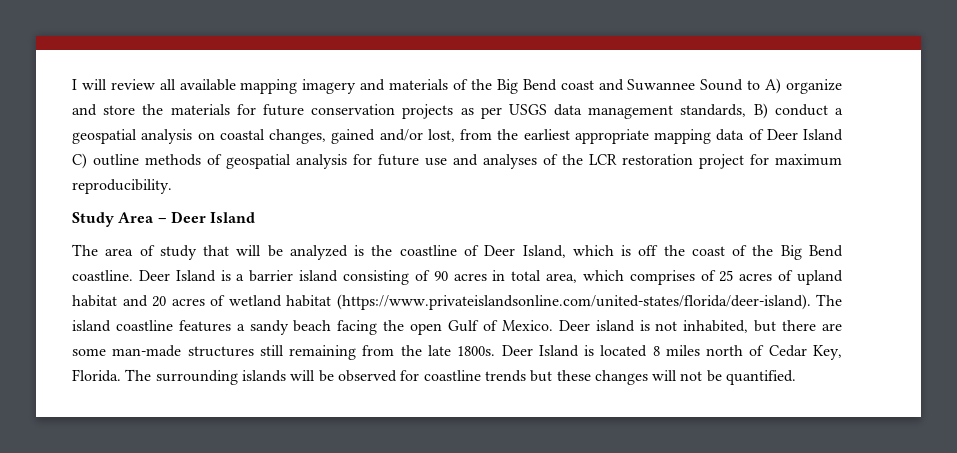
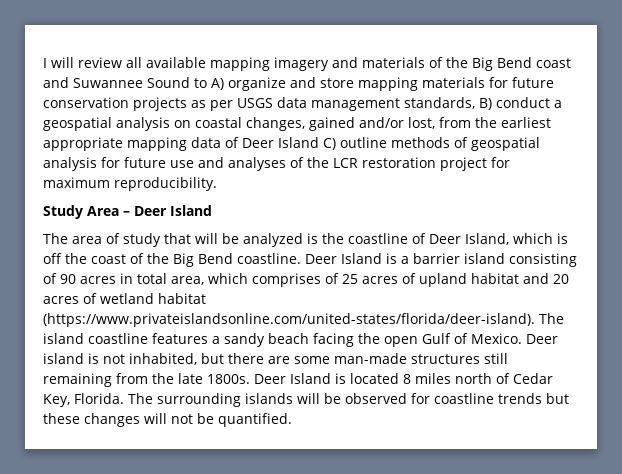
[142,104,164,115] the -> [358,77,418,91] mapping

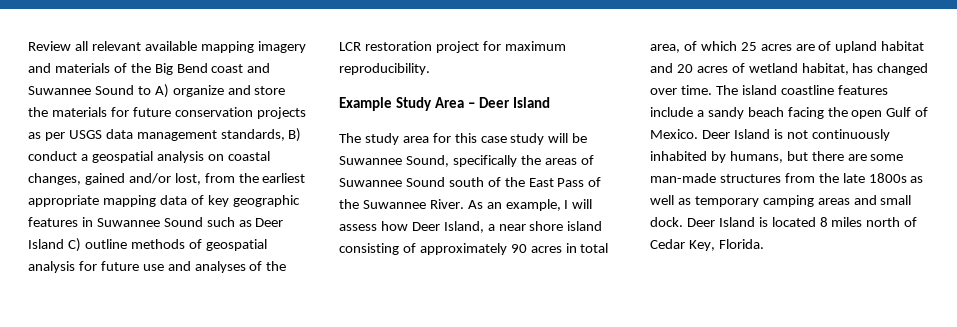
[43,57,142,68] I will review all -> [28,41,141,51] Review all relevant
[358,77,418,91] mapping -> [28,107,48,117] the
(239, 142) none -> [207,195,300,207] [28,217,252,227] key geographic features in Suwannee Sound such as
(217, 184) none -> [339,97,392,111] Example
[72,233,568,247] [43,253,460,267] area of study that will be analyzed is the coastline of Deer Island, which is off the coast of the Big Bend coastline. Deer Island is a barrier -> [364,133,588,145] [339,155,594,167] [339,177,602,187] [339,199,593,211] [339,221,564,233] study area for this case study will be Suwannee Sound, specifically the areas of Suwannee Sound south of the East Pass of the Suwannee River. As an example, I will assess how Deer Island, a near shore
(57, 278) none -> [419,243,507,255] approximately
[208,273,339,287] which comprises of -> [683,41,737,51] of which
(398, 280) none -> [795,44,815,51] are
[158,293,206,304] [43,313,535,327] habitat (https://www.privateislandsonline.com/united-states/florida/deer-island). -> [801,63,929,75] [650,85,712,95] habitat, has changed over time.
(208, 338) none -> [650,107,693,117] include
[43,353,84,364] island -> [733,129,770,139] Island
[129,353,197,365] inhabited, -> [811,129,890,141] [650,151,783,163] continuously inhabited by humans,
[484,353,508,364] [43,373,112,387] still remaining -> (781, 178) none
[207,374,250,384] 1800s. -> [868,173,924,183] [650,195,912,207] [650,217,683,227] 1800s as well as temporary camping areas and small dock.
[128,393,569,407] [43,413,292,427] The surrounding islands will be observed for coastline trends but these changes will not be quantified. -> (764, 244) none

